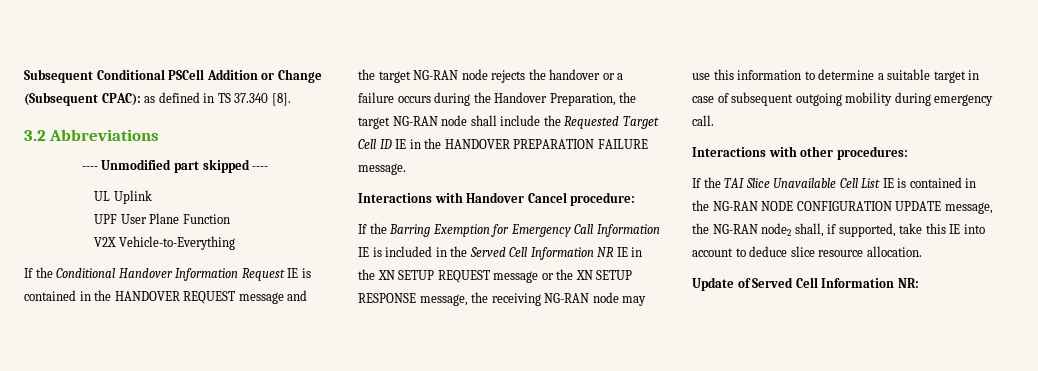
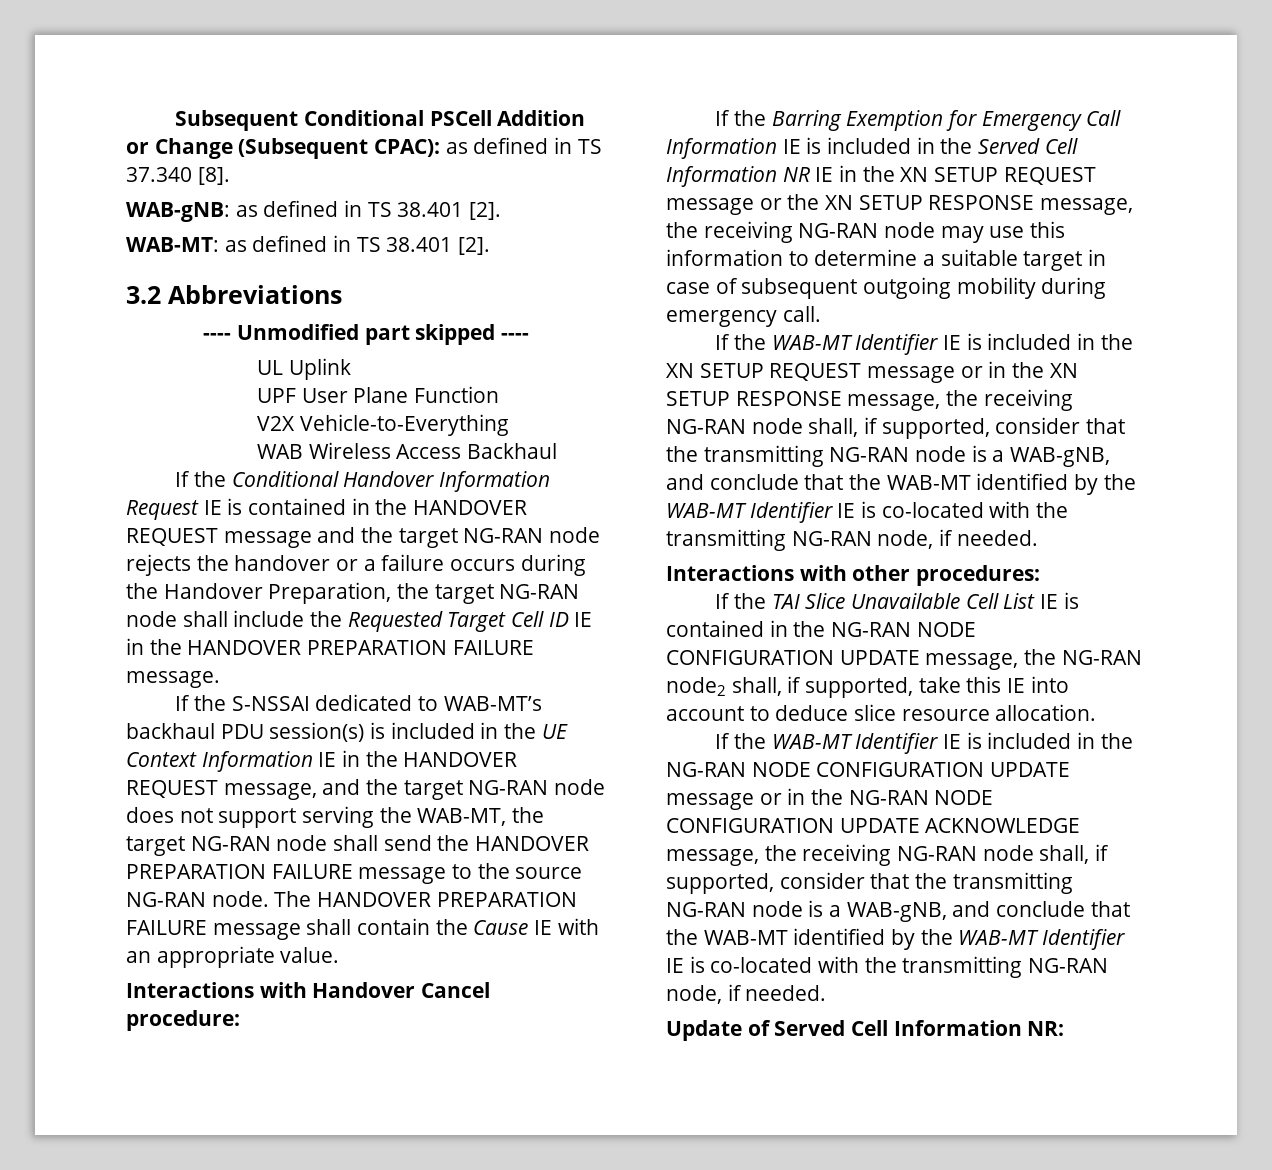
(291, 99) none -> [126,200,502,222] [126,235,491,255] // WAB-gNB: as defined in TS 38.401 [2]. // WAB-MT: as defined in TS 38.401 [2].
(235, 243) none -> [257,442,558,459] // WAB Wireless Access Backhaul
(406, 169) none -> [175,694,542,711] [126,722,568,742] [126,750,518,772] [126,779,606,800] [126,806,544,828] [126,835,590,856] [126,863,583,884] [126,891,577,907] [126,918,599,940] [126,946,340,968] // If the S-NSSAI dedicated to WAB-MT’s backhaul PDU session(s) is included in the UE Context Information IE in the HANDOVER REQUEST message, and the target NG-RAN node does not support serving the WAB-MT, the target NG-RAN node shall send the HANDOVER PREPARATION FAILURE message to the source NG-RAN node. The HANDOVER PREPARATION FAILURE message shall contain the Cause IE with an appropriate value.
(714, 120) none -> [715,333,1133,355] [666,361,1078,383] [666,389,1073,411] [666,417,1126,439] [666,445,1111,467] [666,473,1136,495] [666,501,1069,523] [666,529,1038,551] // If the WAB-MT Identifier IE is included in the XN SETUP REQUEST message or in the XN SETUP RESPONSE message, the receiving NG-RAN node shall, if supported, consider that the transmitting NG-RAN node is a WAB-gNB, and conclude that the WAB-MT identified by the WAB-MT Identifier IE is co-located with the transmitting NG-RAN node, if needed.
(922, 251) none -> [715,732,1133,754] [666,762,1070,777] [666,788,994,810] [666,818,1081,833] [666,844,1110,866] [666,872,1073,894] [666,900,1130,922] [666,928,1125,950] [666,956,1109,978] [666,984,827,1004] // If the WAB-MT Identifier IE is included in the NG-RAN NODE CONFIGURATION UPDATE message or in the NG-RAN NODE CONFIGURATION UPDATE ACKNOWLEDGE message, the receiving NG-RAN node shall, if supported, consider that the transmitting NG-RAN node is a WAB-gNB, and conclude that the WAB-MT identified by the WAB-MT Identifier IE is co-located with the transmitting NG-RAN node, if needed.

